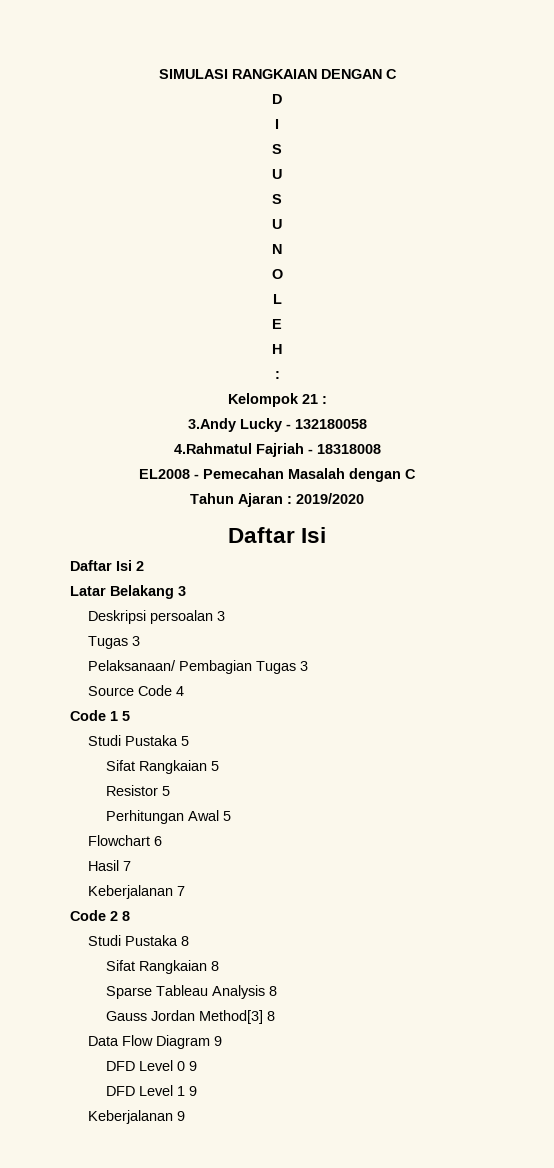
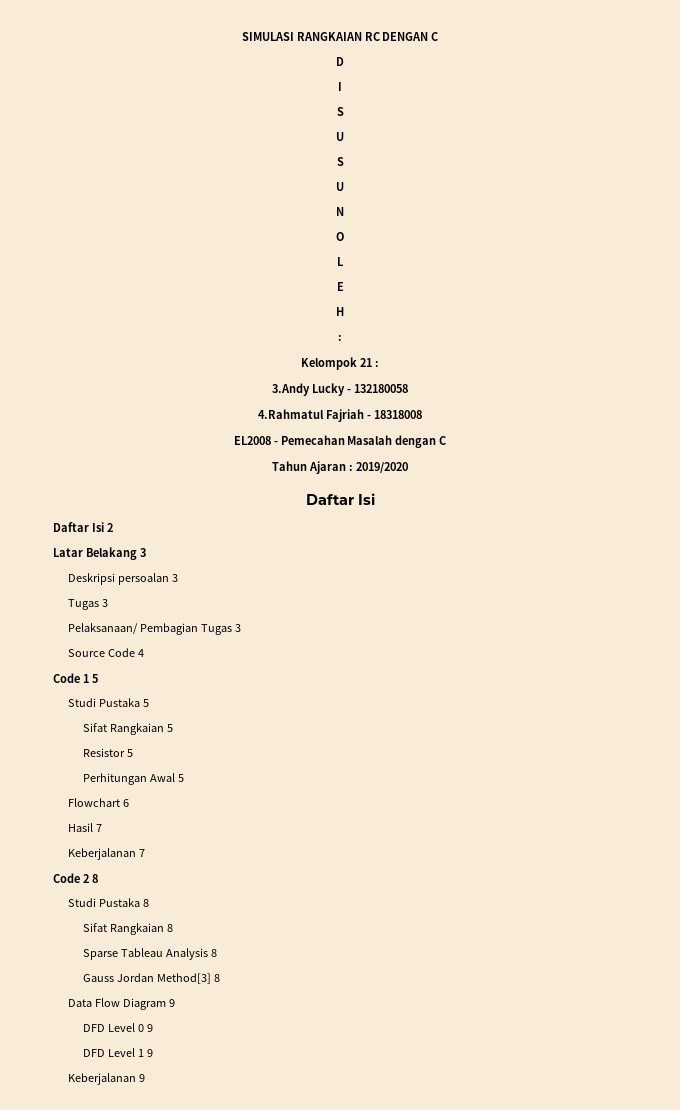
(317, 74) none -> [364,32,380,41] RC

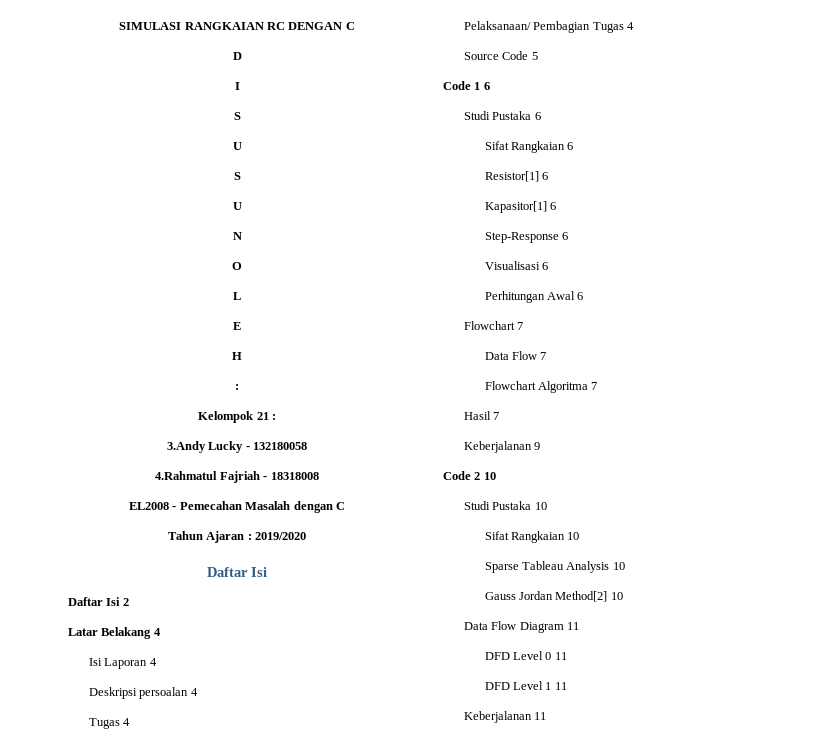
[139,548,146,557] 3 -> [153,628,161,636] [88,658,157,669] 4 // Isi Laporan 4
[171,574,178,582] [68,599,108,610] 3 // Tugas 3 -> [190,688,198,696] [88,718,131,729] 4 // Tugas 4
[234,624,241,632] 3 -> [626,22,634,30] 4
[137,649,144,657] 4 -> [531,52,538,60] 5
[91,674,98,683] [68,698,149,707] [83,723,173,735] [83,748,134,757] 5 // Studi Pustaka 5 // Sifat Rangkaian 5 // Resistor 5 -> [483,82,490,90] [463,111,541,120] [484,141,574,153] [484,171,549,182] [484,201,557,213] [484,232,569,243] [484,261,549,270] 6 // Studi Pustaka 6 // Sifat Rangkaian 6 // Resistor[1] 6 // Kapasitor[1] 6 // Step-Response 6 // Visualisasi 6
[177,774,184,782] [68,798,129,807] 5 // Flowchart 6 -> [577,292,584,300] [463,321,524,330] [484,351,547,360] [484,381,598,393] 6 // Flowchart 7 // Data Flow 7 // Flowchart Algoritma 7
[138,849,145,857] 7 -> [534,442,541,450] 9
[91,874,98,883] [68,898,149,907] [83,923,173,935] 8 // Studi Pustaka 8 // Sifat Rangkaian 8 -> [483,472,496,480] [463,501,547,510] [484,531,580,543] 10 // Studi Pustaka 10 // Sifat Rangkaian 10
[210,949,217,957] 8 -> [612,562,625,570] 10
[156,973,220,984] Method[3] 8 -> [555,591,623,602] Method[2] 10
[168,999,175,1007] 9 -> [566,622,579,630] 11
[146,1024,153,1032] 9 -> [554,652,567,660] 11
[146,1049,153,1057] [68,1073,145,1085] 9 // Keberjalanan 9 -> [554,682,567,690] [463,711,547,723] 11 // Keberjalanan 11

